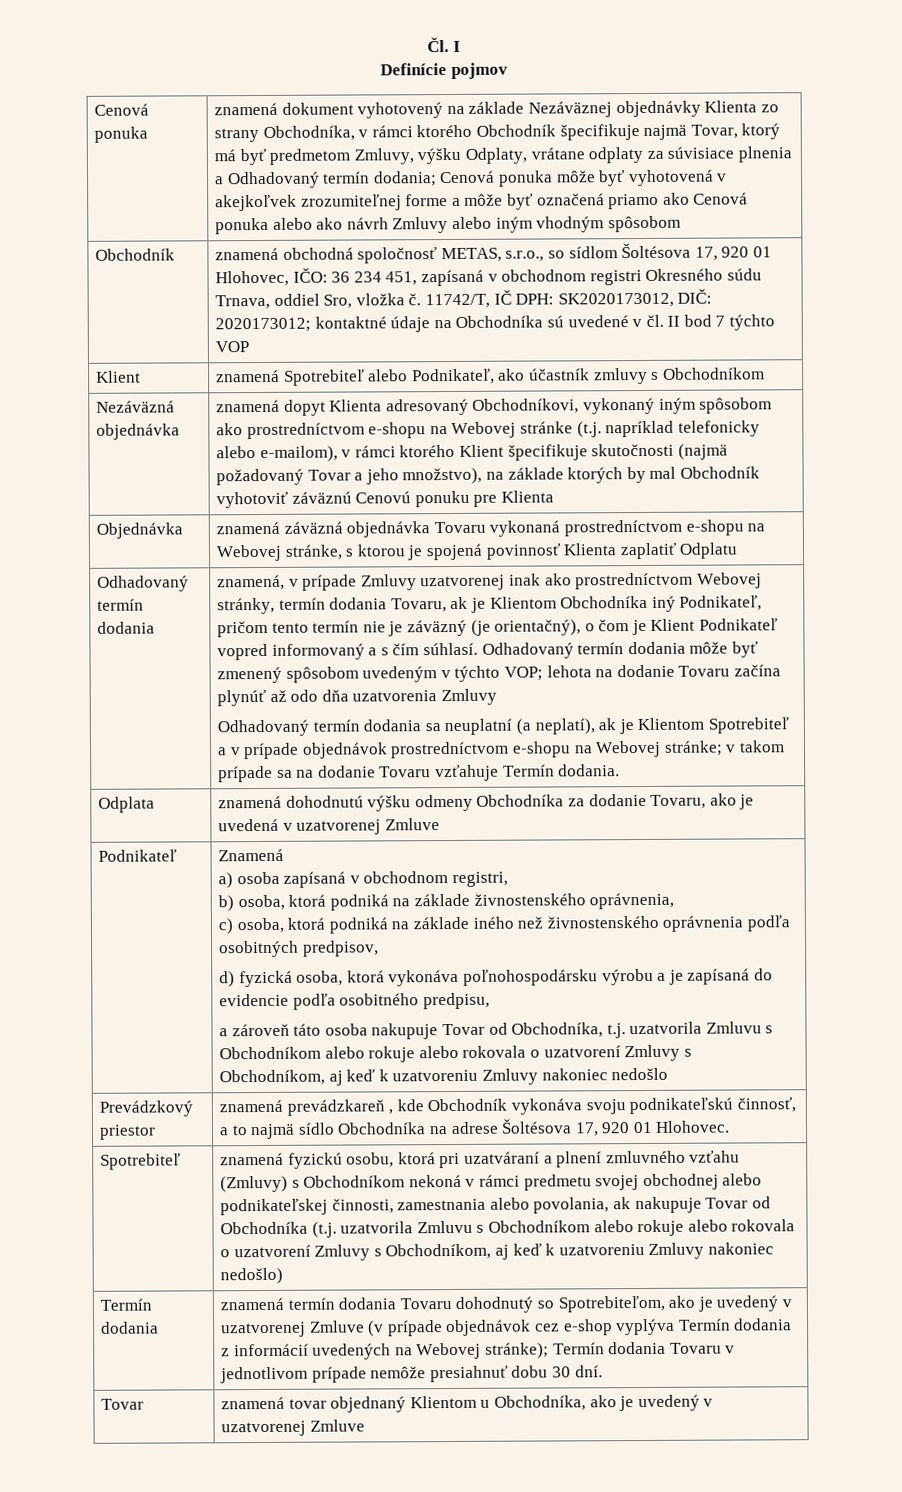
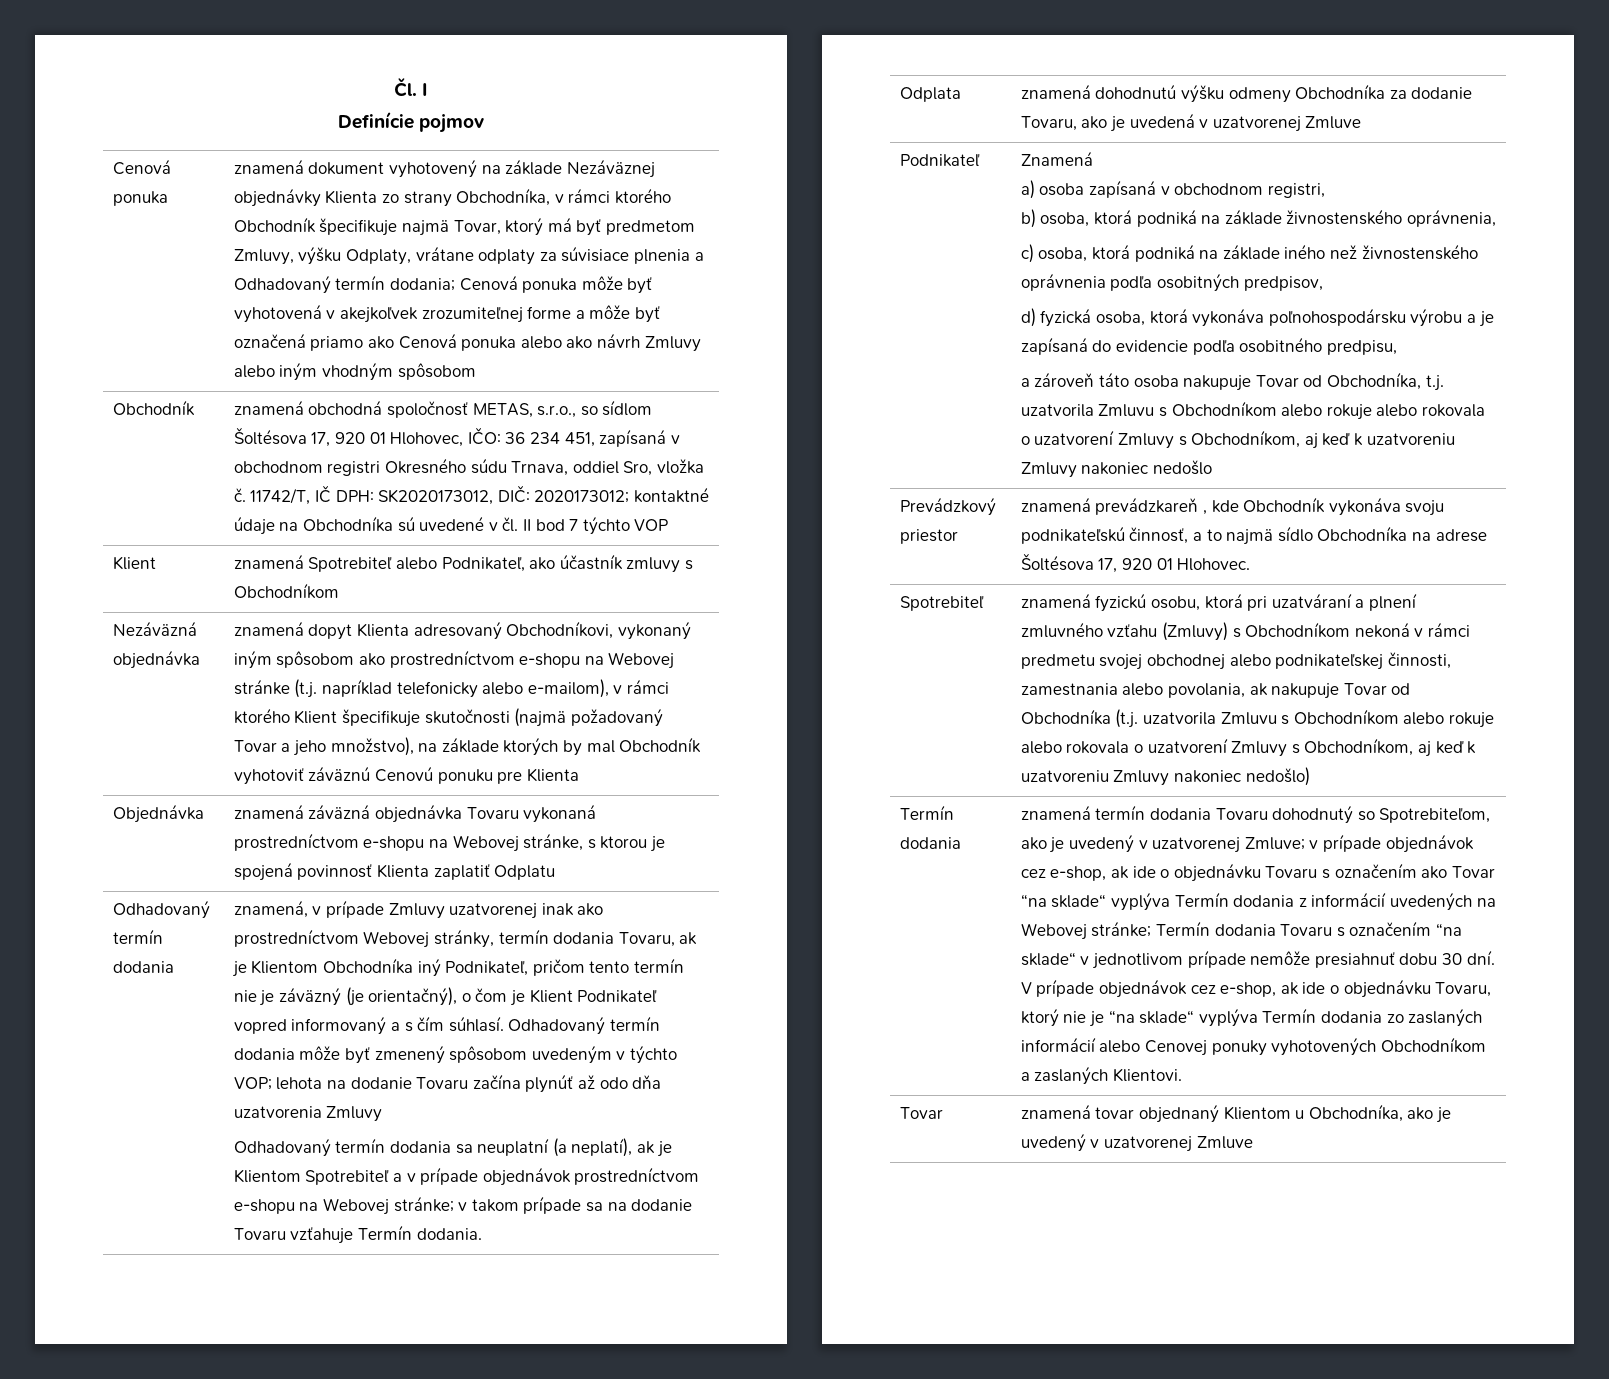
[309,1319,613,1337] Zmluve (v prípade objednávok cez e-shop -> [1244,834,1474,853] [1020,863,1495,882] [1020,894,1107,908] Zmluve; v prípade objednávok cez e-shop, ak ide o objednávku Tovaru s označením ako Tovar “na sklade“
[484,1342,549,1359] stránke); -> [1091,921,1152,937] stránke;
(722, 1348) none -> [1336,921,1463,937] [1020,952,1076,966] s označením “na sklade“
(603, 1371) none -> [1020,979,1492,998] [1020,1008,1483,1027] [1020,1037,1486,1056] [1020,1066,1183,1085] V prípade objednávok cez e-shop, ak ide o objednávku Tovaru, ktorý nie je “na sklade“ vyplýva Termín dodania zo zaslaných informácií alebo Cenovej ponuky vyhotovených Obchodníkom a zaslaných Klientovi.

